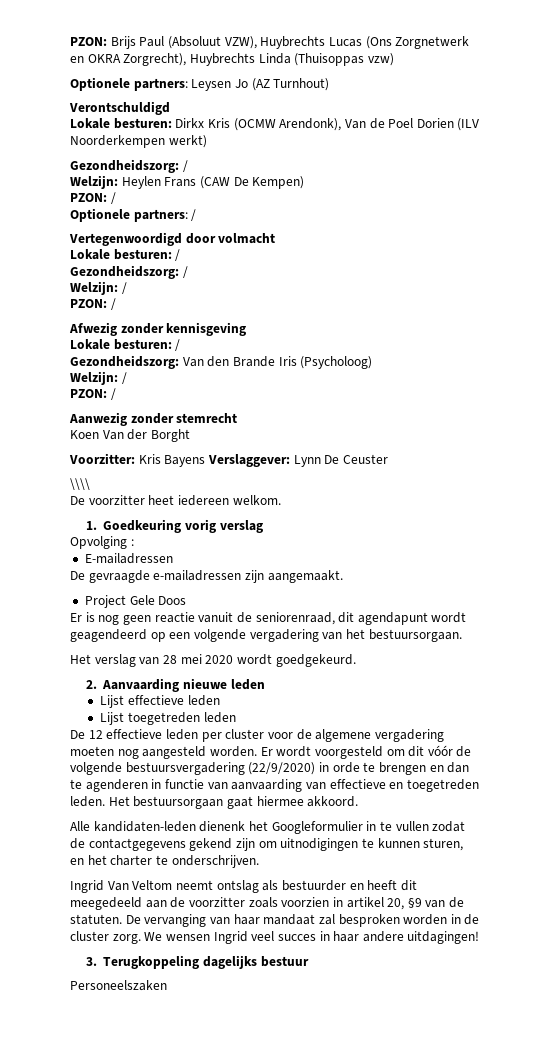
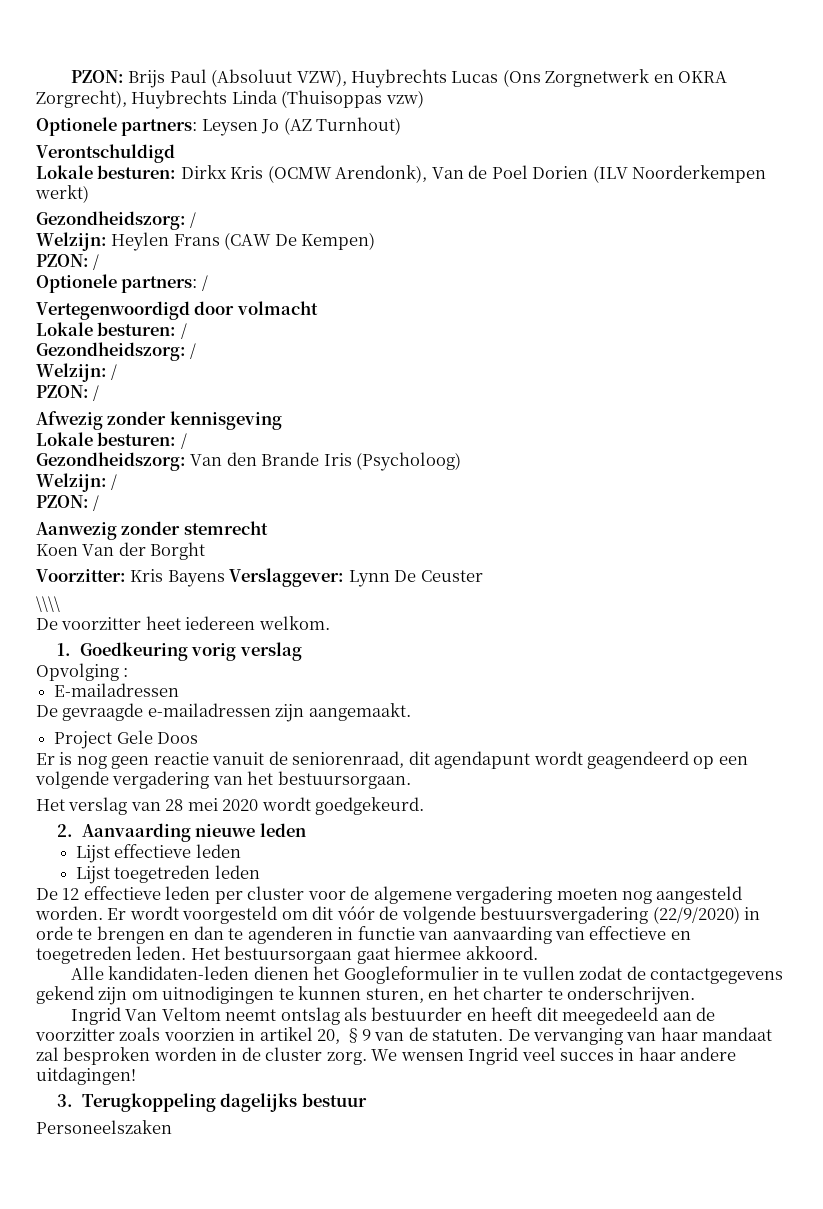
[199,821,246,832] dienenk -> [253,966,309,980] dienen

